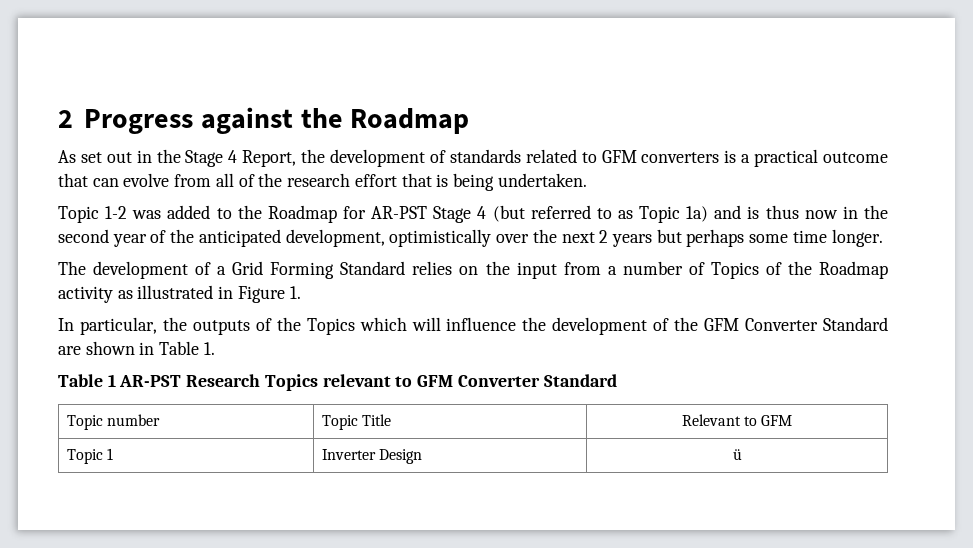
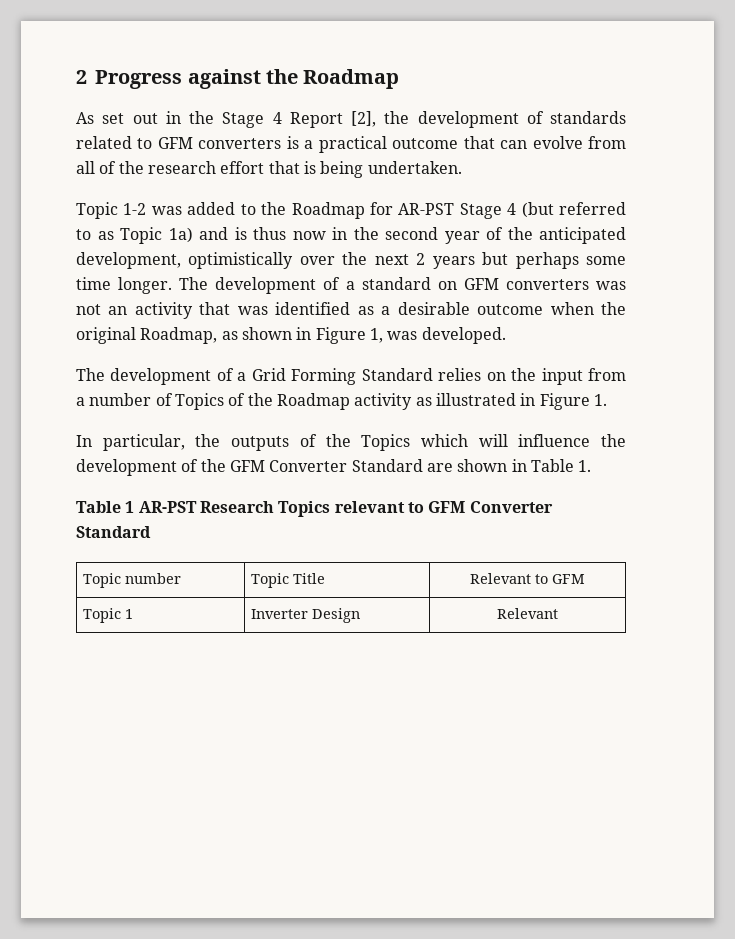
[242,150,297,167] Report, -> [289,111,376,128] Report [2],
(883, 238) none -> [179,277,627,294] [76,302,626,319] [76,327,506,344] The development of a standard on GFM converters was not an activity that was identified as a desirable outcome when the original Roadmap, as shown in Figure 1, was developed.
[732,449,742,460] ü -> [497,608,558,619] Relevant

